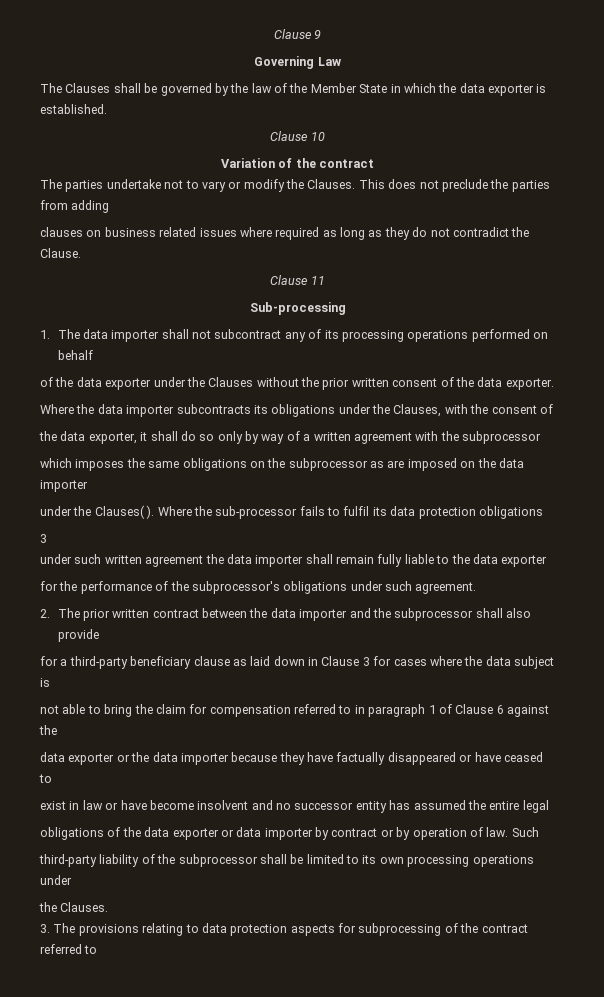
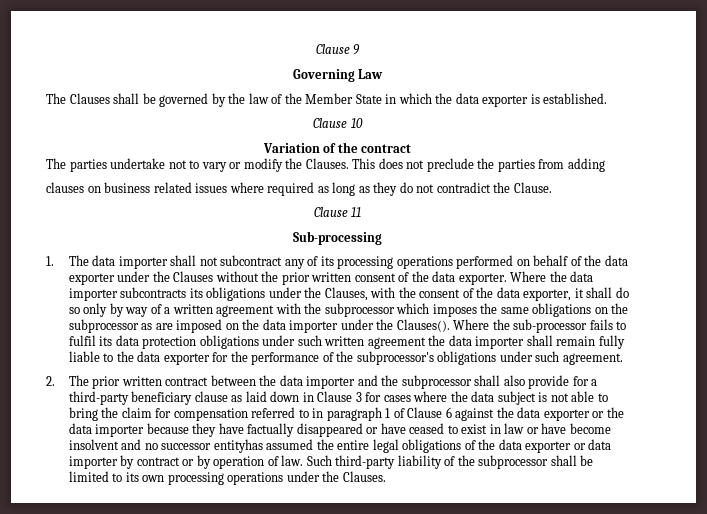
(93, 355) // -> (569, 260) none
(554, 384) // -> (507, 279) none
(553, 409) // -> (474, 293) none
(541, 437) // -> (395, 310) none
[40,505,155,519] // under the Clauses( ). -> [340,319,450,332] under the Clauses().
[40,534,47,543] // 3 // -> (259, 342) none
(548, 561) // -> (210, 359) none
(99, 635) // -> (570, 382) none
(50, 682) // -> (548, 397) none
(57, 730) // -> (514, 412) none
(52, 778) // -> (458, 429) none
[355,800,411,813] entity has -> [213,439,263,453] entityhas
(549, 806) // -> (399, 446) none
(539, 832) // -> (332, 460) none
[39,902,109,912] [40,923,528,936] [40,944,98,954] // the Clauses. // 3. The provisions relating to data protection aspects for subprocessing of the contract referred to -> [322,471,386,482] the Clauses.

